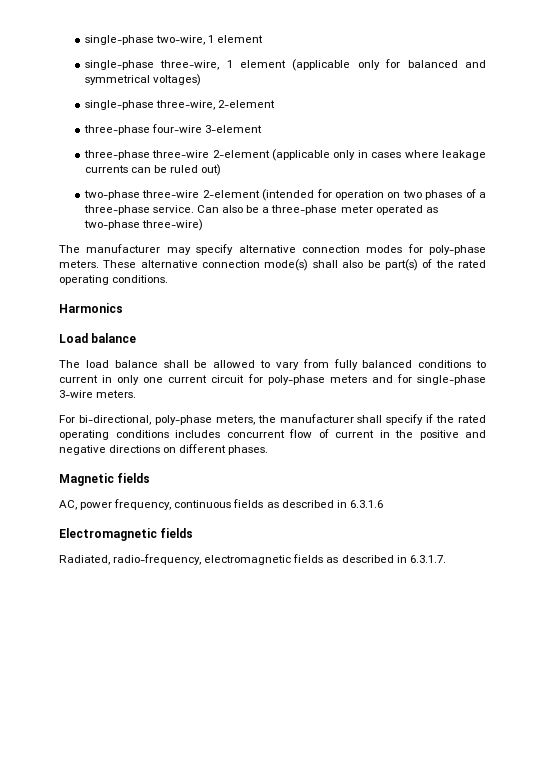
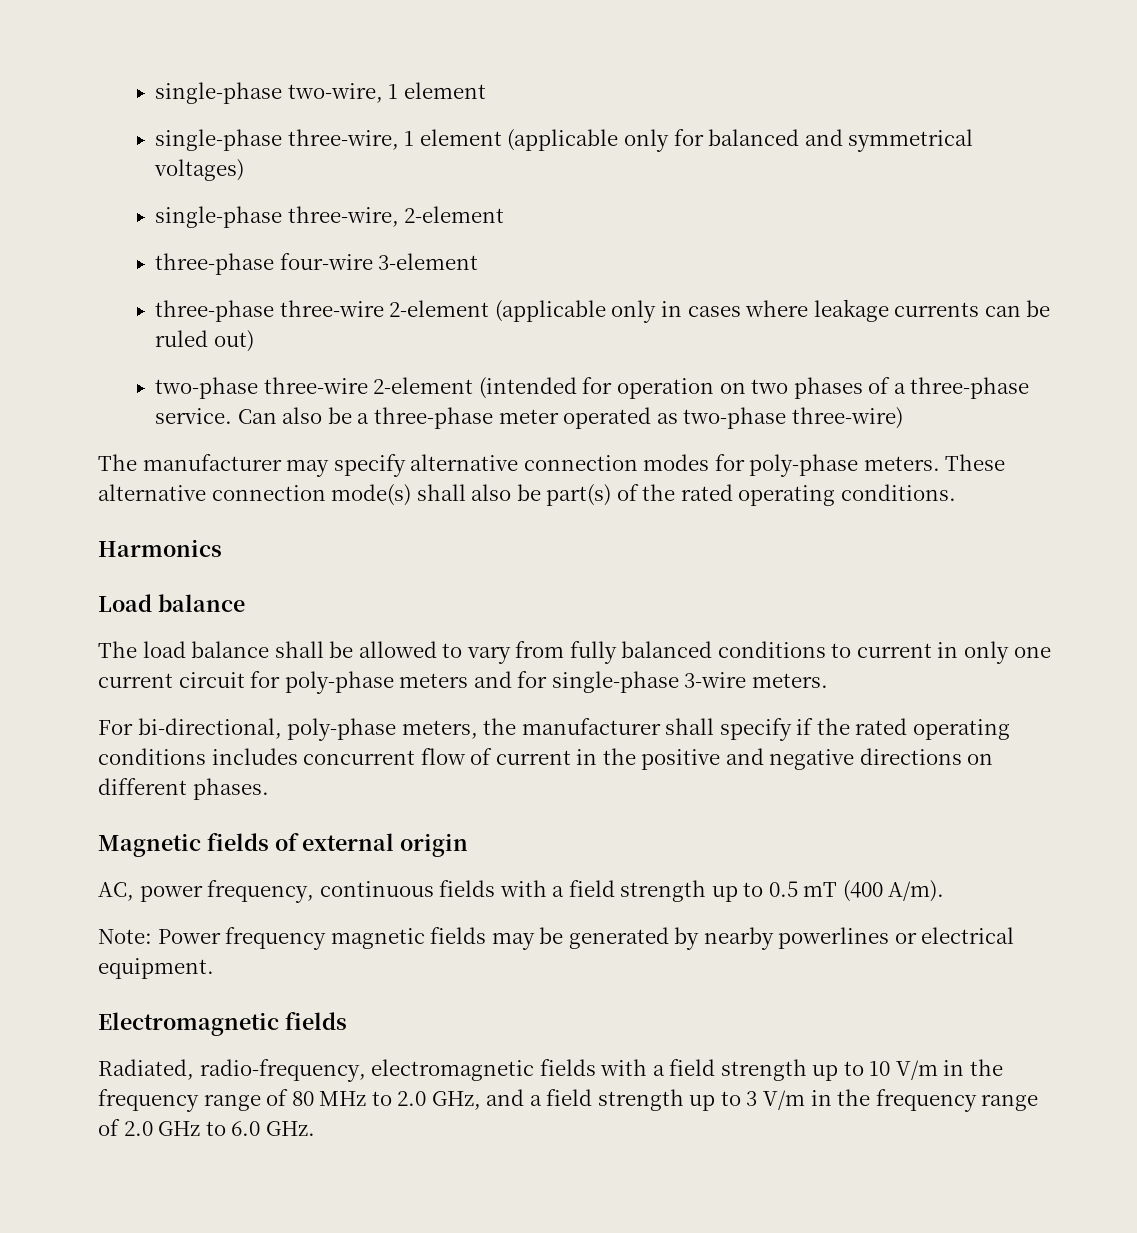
(151, 478) none -> [274,833,469,857] of external origin
[266,500,383,508] as described in 6.3.1.6 -> [499,880,945,902] [98,927,1015,950] [98,958,214,979] with a field strength up to 0.5 mT (400 A/m). // Note: Power frequency magnetic fields may be generated by nearby powerlines or electrical equipment.
[326,555,446,563] as described in 6.3.1.7. -> [600,1059,1003,1081] [98,1089,1039,1112] [98,1119,315,1136] with a field strength up to 10 V/m in the frequency range of 80 MHz to 2.0 GHz, and a field strength up to 3 V/m in the frequency range of 2.0 GHz to 6.0 GHz.

